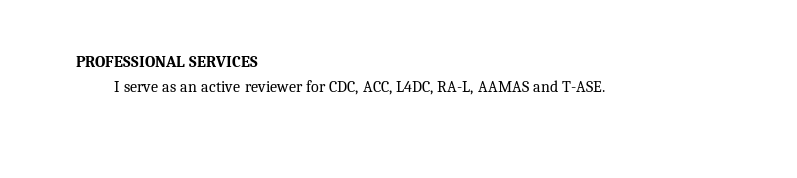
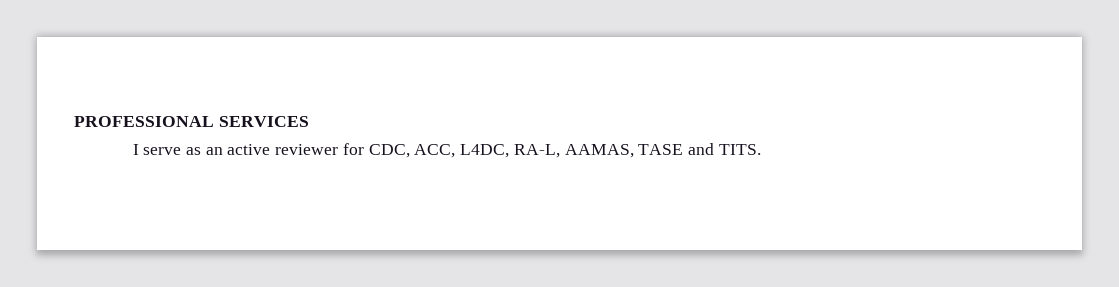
[477,80,606,92] AAMAS and T-ASE. -> [564,143,761,158] AAMAS, TASE and TITS.

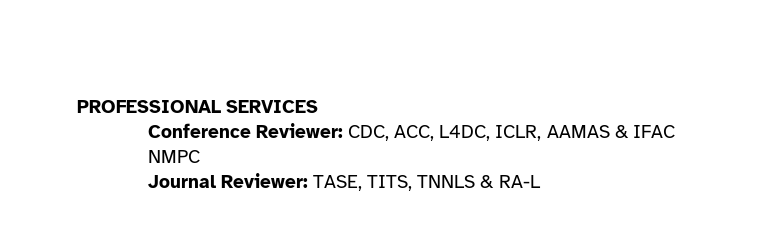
[132,143,761,158] I serve as an active reviewer for CDC, ACC, L4DC, RA-L, AAMAS, TASE and TITS. -> [147,123,675,141] [147,150,200,163] [147,173,541,191] Conference Reviewer: CDC, ACC, L4DC, ICLR, AAMAS & IFAC NMPC // Journal Reviewer: TASE, TITS, TNNLS & RA-L

